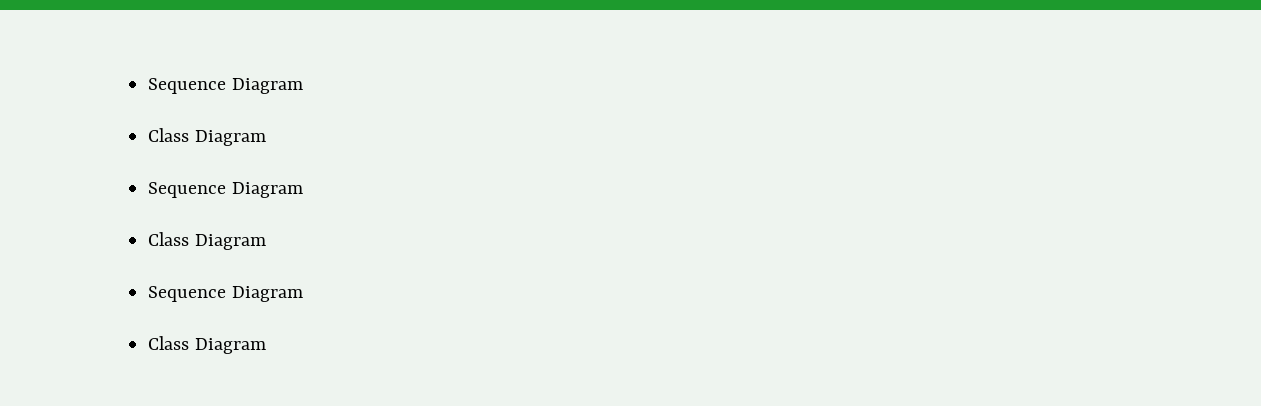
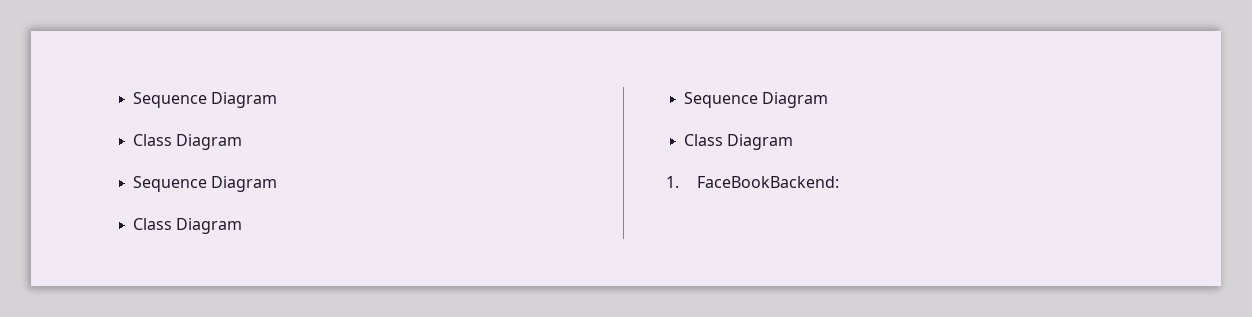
(266, 346) none -> [666,176,839,188] // 1. FaceBookBackend:

